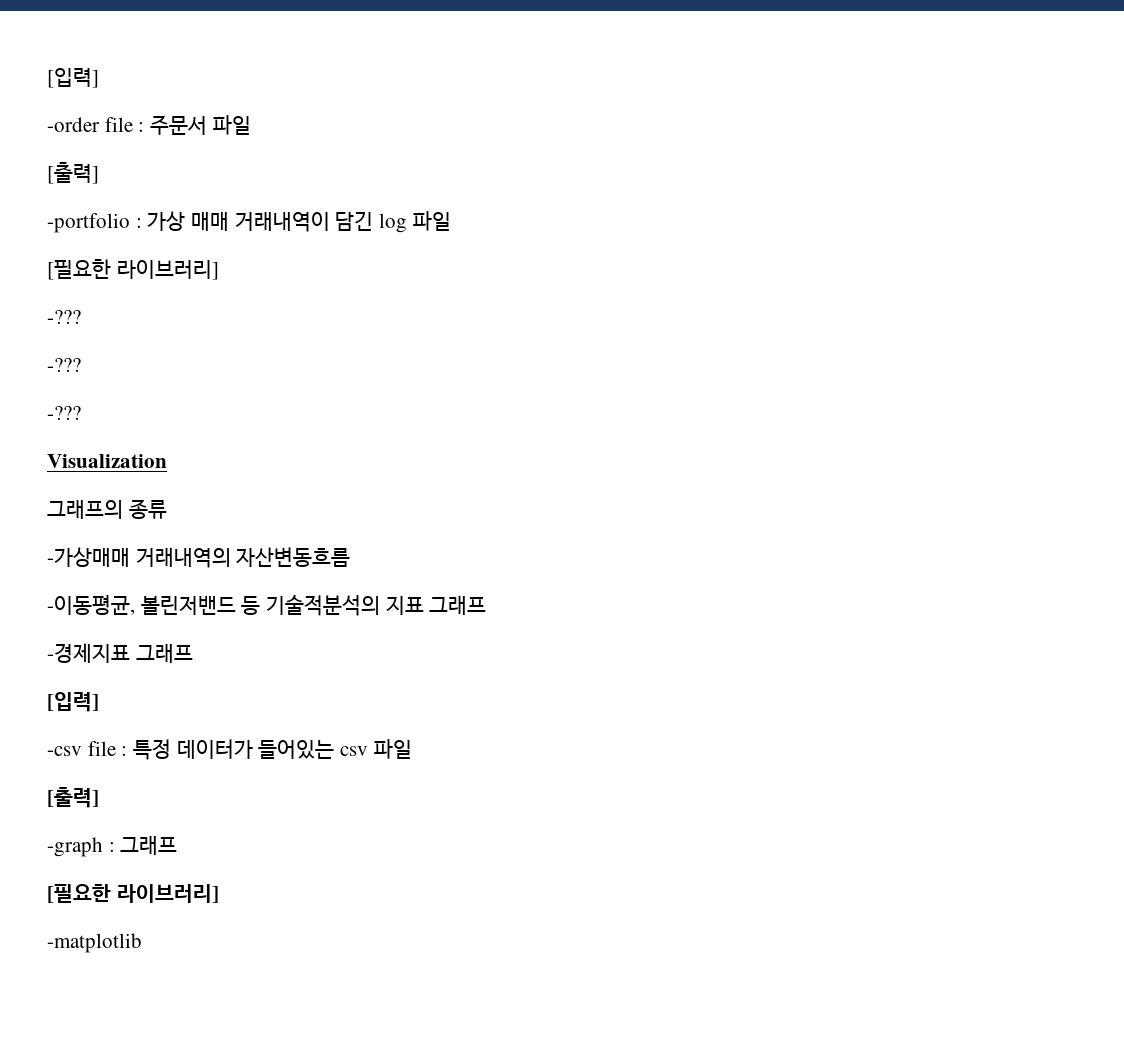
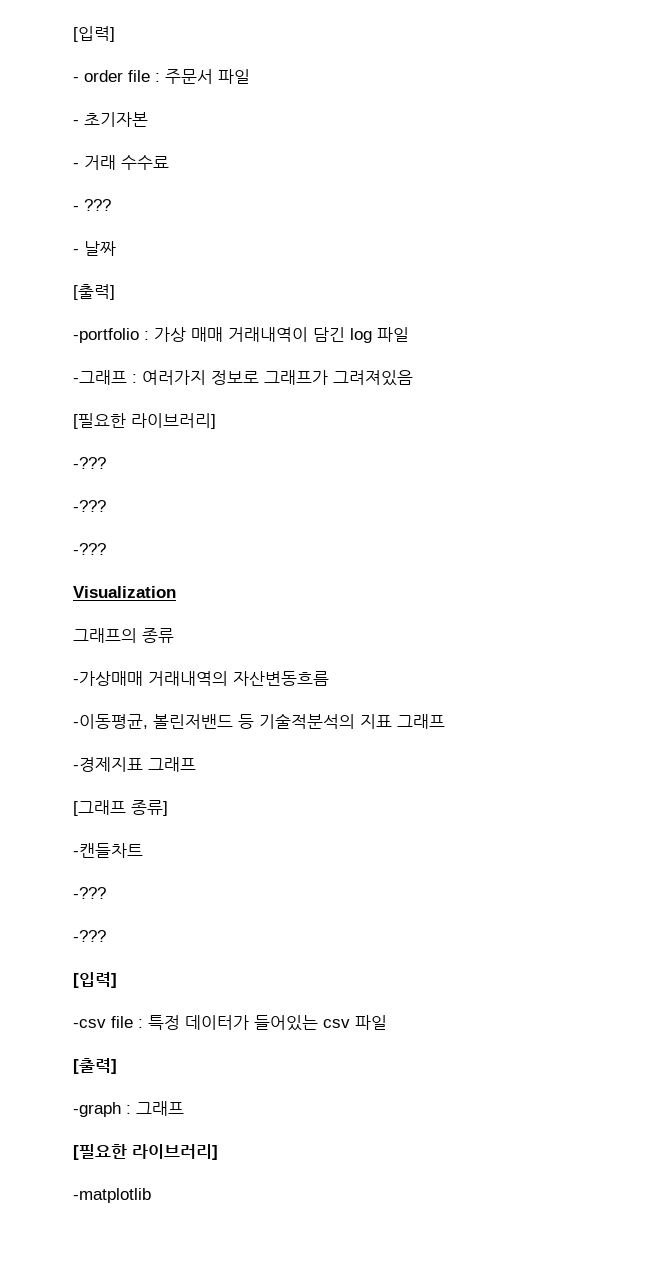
[47,68,99,88] [47,117,100,132] [입력] // -order -> [73,26,115,42] [73,70,123,82] [입력] // - order
(251, 125) none -> [73,112,148,127] [73,155,169,170] [73,199,111,211] [73,241,116,256] // - 초기자본 // - 거래 수수료 // - ??? // - 날짜
(451, 221) none -> [73,370,413,386] // -그래프 : 여러가지 정보로 그래프가 그려져있음
(193, 653) none -> [73,800,168,816] [73,843,143,858] [73,887,106,899] [73,930,106,942] // [그래프 종류] // -캔들차트 // -??? // -???

